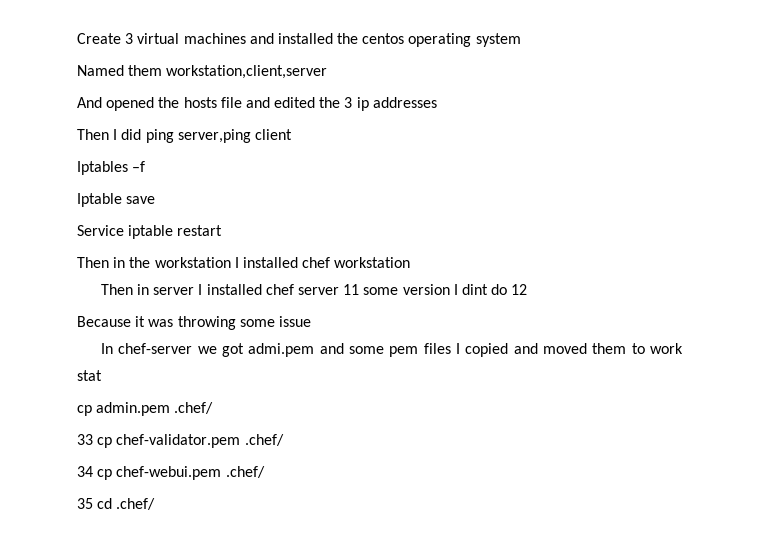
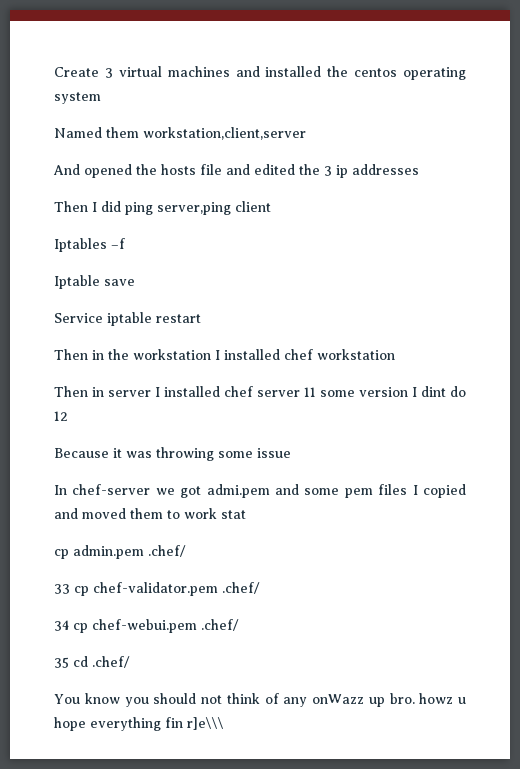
(156, 504) none -> [54,693,466,707] [54,717,224,731] // You know you should not think of any onWazz up bro. howz u hope everything fin r]e\\\

